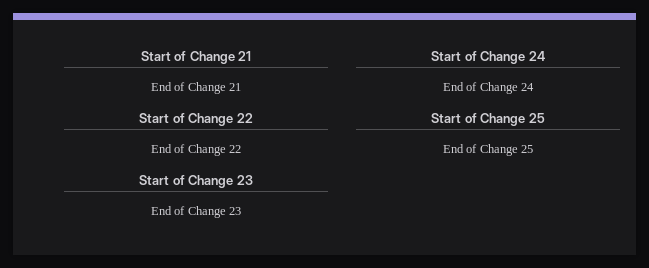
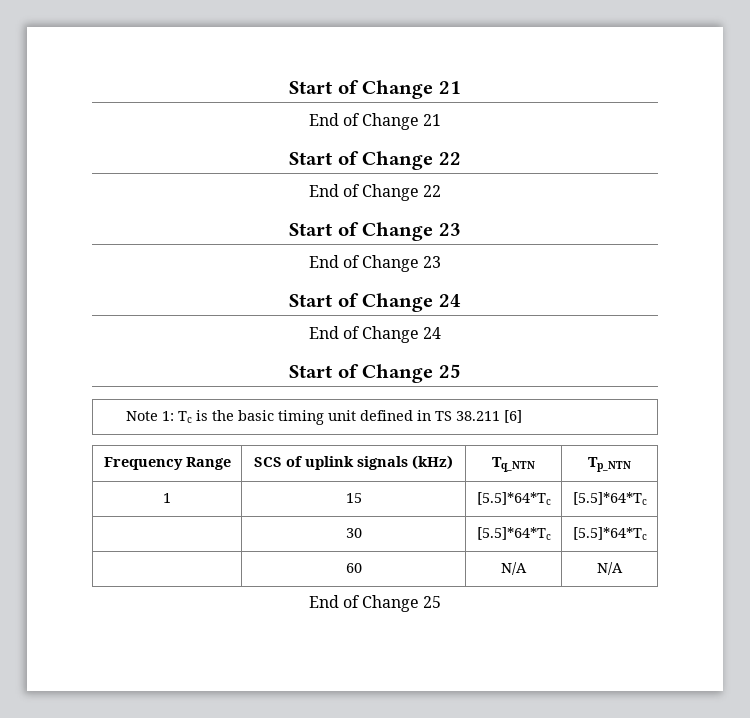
(545, 118) none -> [125,410,522,425] [103,457,231,470] [253,455,453,470] [492,457,535,472] [588,457,631,472] [163,493,171,503] [345,493,362,503] [476,492,551,505] [572,492,647,505] [345,528,362,538] [476,527,551,540] [572,527,647,540] [345,563,362,573] [501,562,527,575] [597,562,623,575] // Note 1: Tc is the basic timing unit defined in TS 38.211 [6] // Frequency Range | SCS of uplink signals (kHz) | Tq_NTN | Tp_NTN // 1 | 15 | [5.5]*64*Tc | [5.5]*64*Tc // | 30 | [5.5]*64*Tc | [5.5]*64*Tc // | 60 | N/A | N/A

